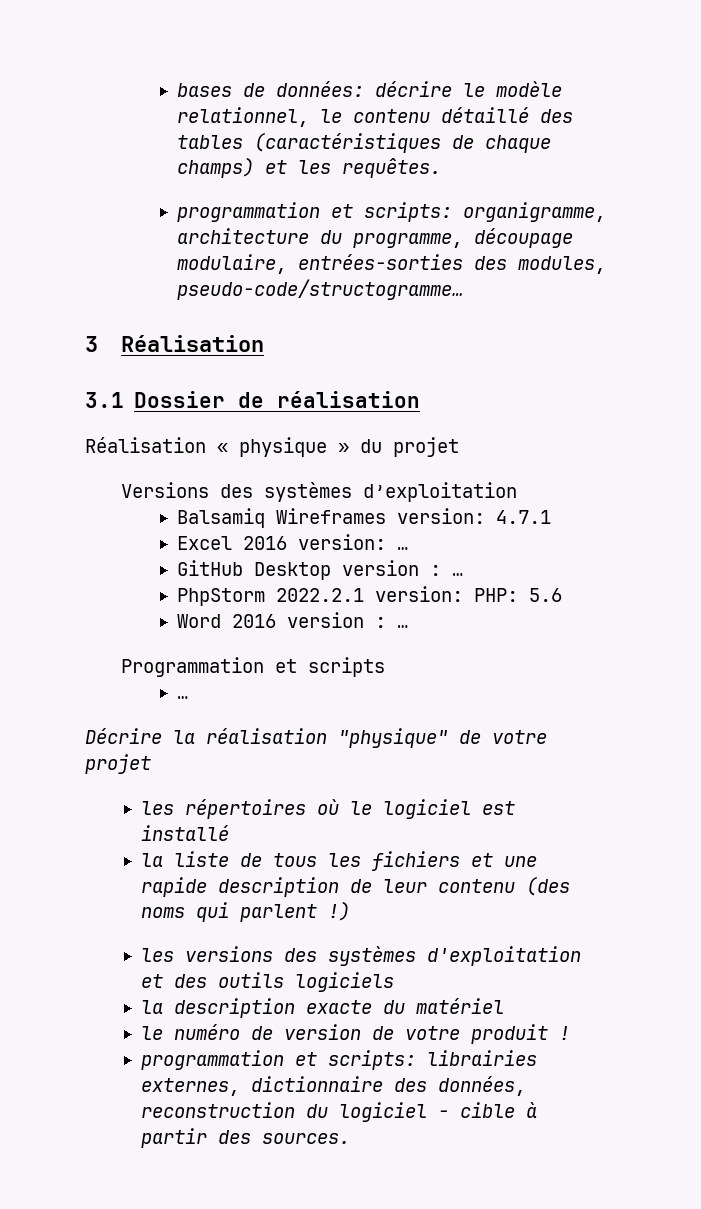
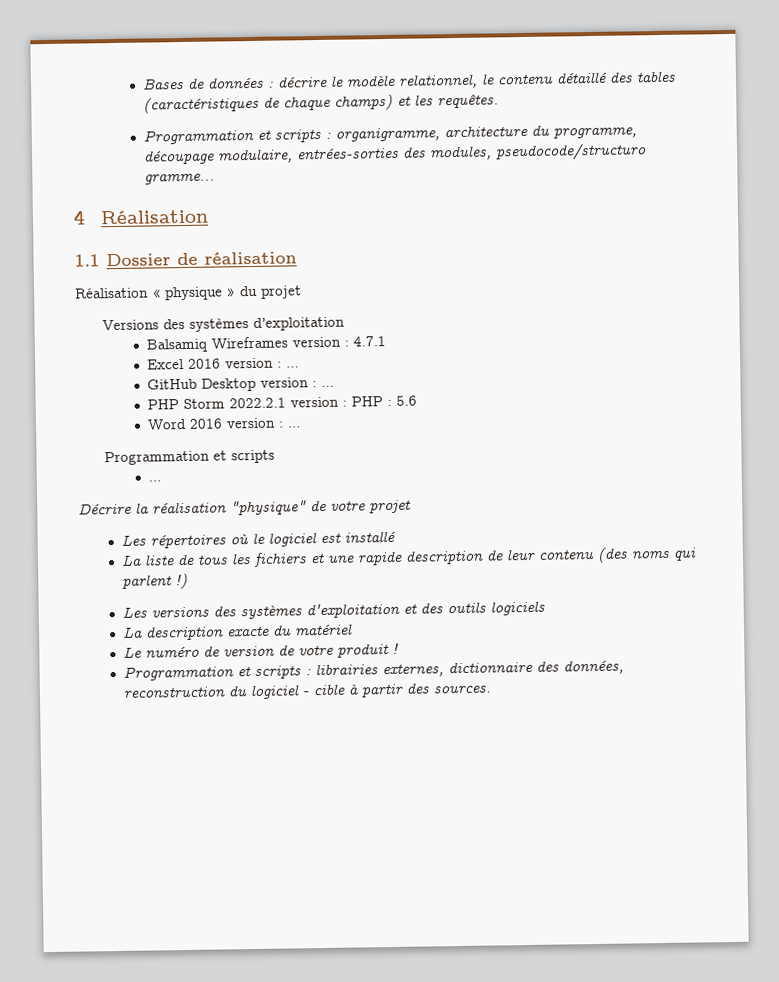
[176,81,364,97] bases de données: -> [141,76,274,90] Bases de données :
[176,202,452,222] programmation et scripts: -> [142,128,331,145] Programmation et scripts :
[176,279,463,300] [85,336,98,352] pseudo-code/structogramme… // 3 -> [494,142,647,161] [143,173,215,185] [73,209,86,225] pseudocode/structuro gramme… // 4
[85,392,124,408] 3.1 -> [74,254,100,267] 1.1
[396,508,485,524] version: -> [291,336,349,348] version :
[297,534,386,550] version: -> [224,357,282,369] version :
[176,586,518,606] PhpStorm 2022.2.1 version: PHP: -> [146,396,392,410] PHP Storm 2022.2.1 version : PHP :
[141,801,175,815] les -> [121,534,147,546] Les
[141,853,164,867] la -> [121,554,143,566] La
[141,948,175,962] les -> [122,606,148,618] Les
[141,1000,164,1014] la -> [122,626,144,638] La
[141,1026,164,1040] le -> [123,646,143,658] Le
[141,1050,417,1070] programmation et scripts: -> [123,665,312,681] Programmation et scripts :

